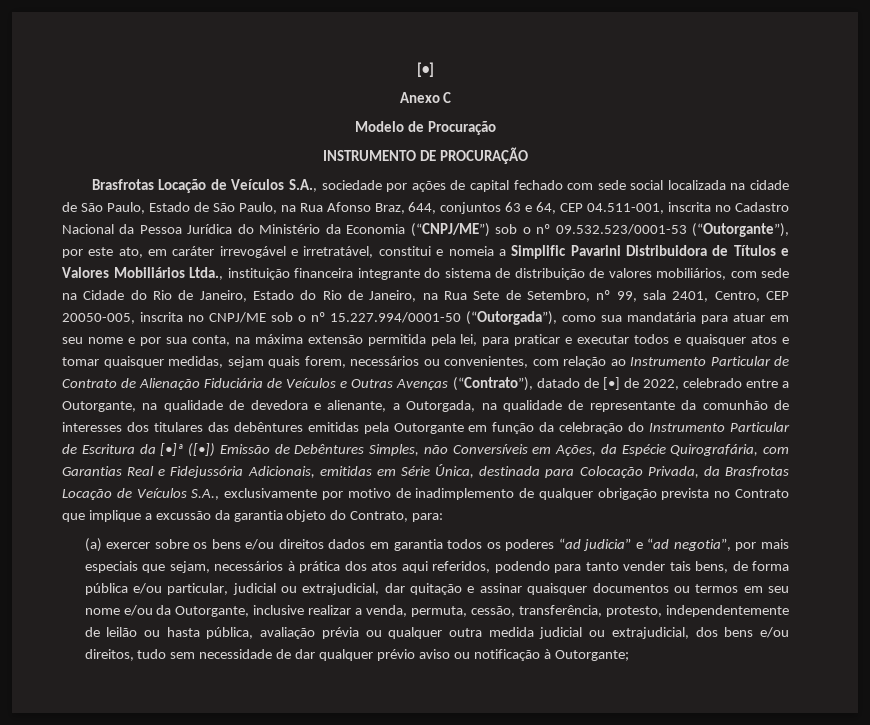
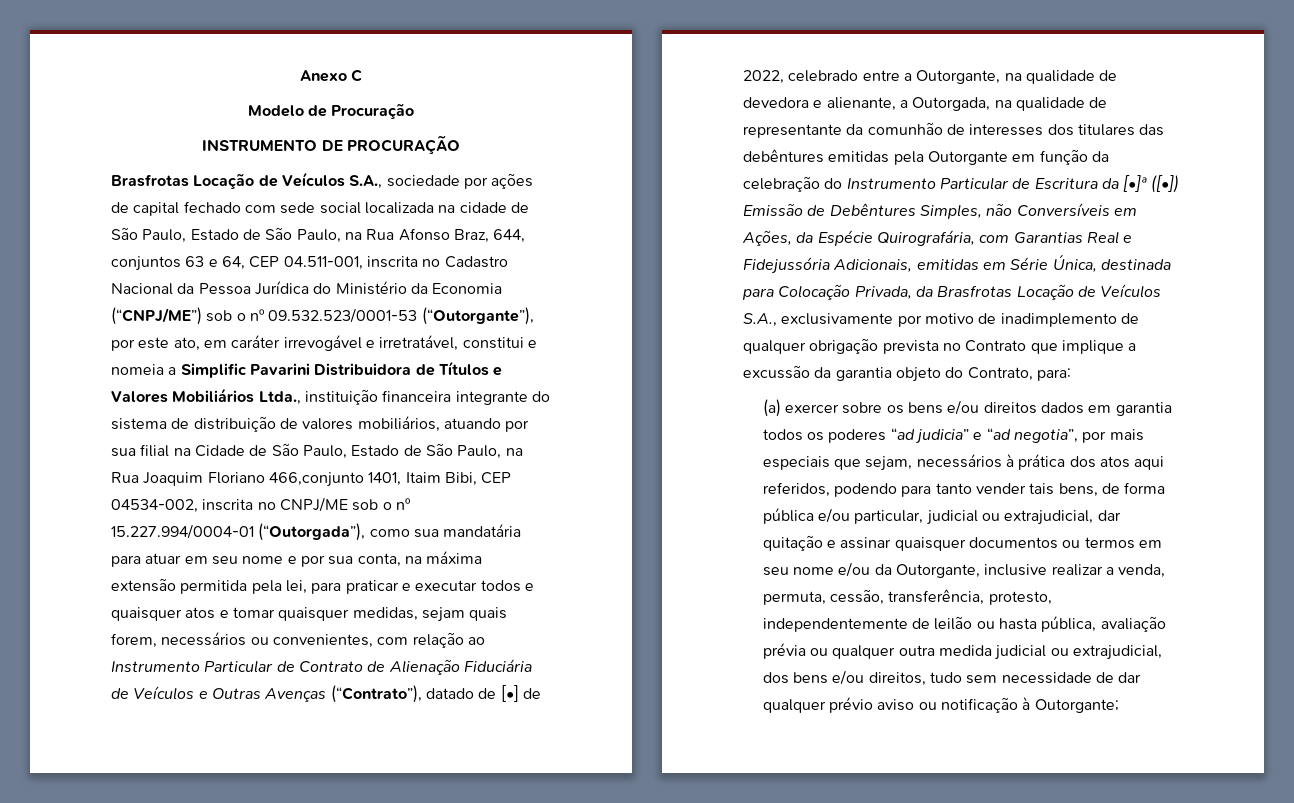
[417,62,434,77] [•] // -> (299, 76) none
[730,268,789,278] [62,290,790,302] [62,313,135,324] com sede na Cidade do Rio de Janeiro, Estado do Rio de Janeiro, na Rua Sete de Setembro, nº 99, sala 2401, Centro, CEP 20050-005, -> [443,418,530,432] [111,443,523,459] [111,472,512,487] [111,499,198,513] atuando por sua filial na Cidade de São Paulo, Estado de São Paulo, na Rua Joaquim Floriano 466,conjunto 1401, Itaim Bibi, CEP 04534-002,
[330,312,461,323] 15.227.994/0001-50 -> [111,524,254,539] 15.227.994/0004-01

